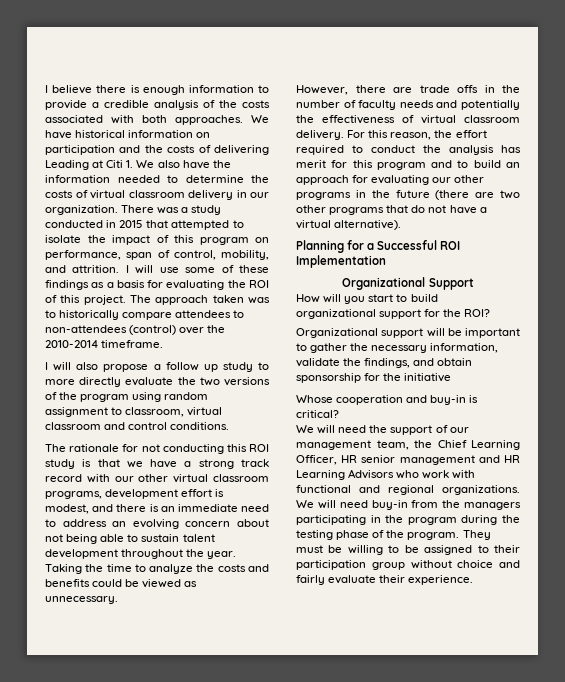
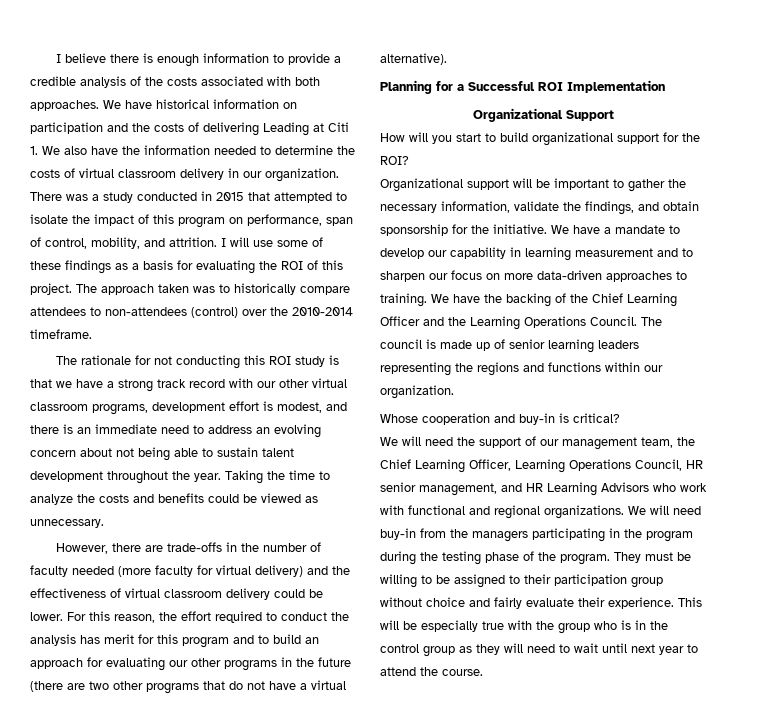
[45,362,269,372] [45,377,270,387] [45,392,209,402] [45,407,223,417] [45,422,230,430] // I will also propose a follow up study to more directly evaluate the two versions of the program using random assignment to classroom, virtual classroom and control conditions. -> (92, 334) none
[419,85,478,93] trade offs -> [166,542,222,552] trade-offs
[399,100,520,110] needs and potentially -> [72,565,328,577] needed (more faculty for virtual delivery) and
[296,130,344,140] delivery. -> [226,588,323,600] [30,612,63,621] delivery could be lower.
[404,373,452,382] initiative -> [493,224,680,234] [380,247,693,261] [380,270,687,282] [380,293,677,307] [380,316,662,330] [380,339,639,353] [380,362,663,376] [380,385,454,399] initiative. We have a mandate to develop our capability in learning measurement and to sharpen our focus on more data-driven approaches to training. We have the backing of the Chief Learning Officer and the Learning Operations Council. The council is made up of senior learning leaders representing the regions and functions within our organization.
(337, 460) none -> [515,459,682,473] Learning Operations Council,
[399,455,475,465] management -> [419,483,497,496] management,
(474, 580) none -> [678,597,702,607] [380,620,668,634] [380,643,698,657] [380,667,483,676] This will be especially true with the group who is in the control group as they will need to wait until next year to attend the course.

